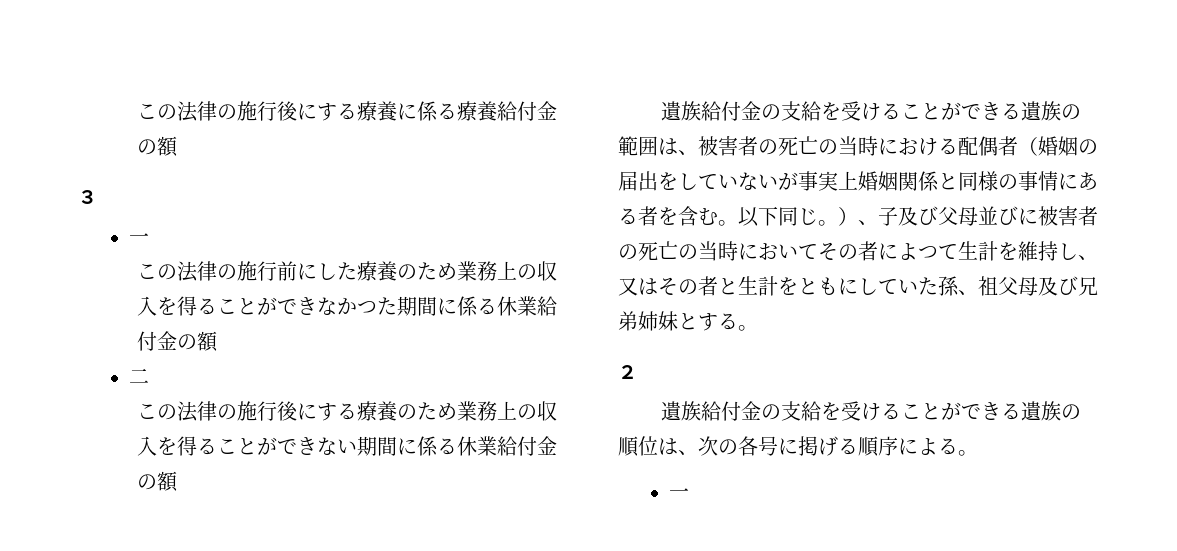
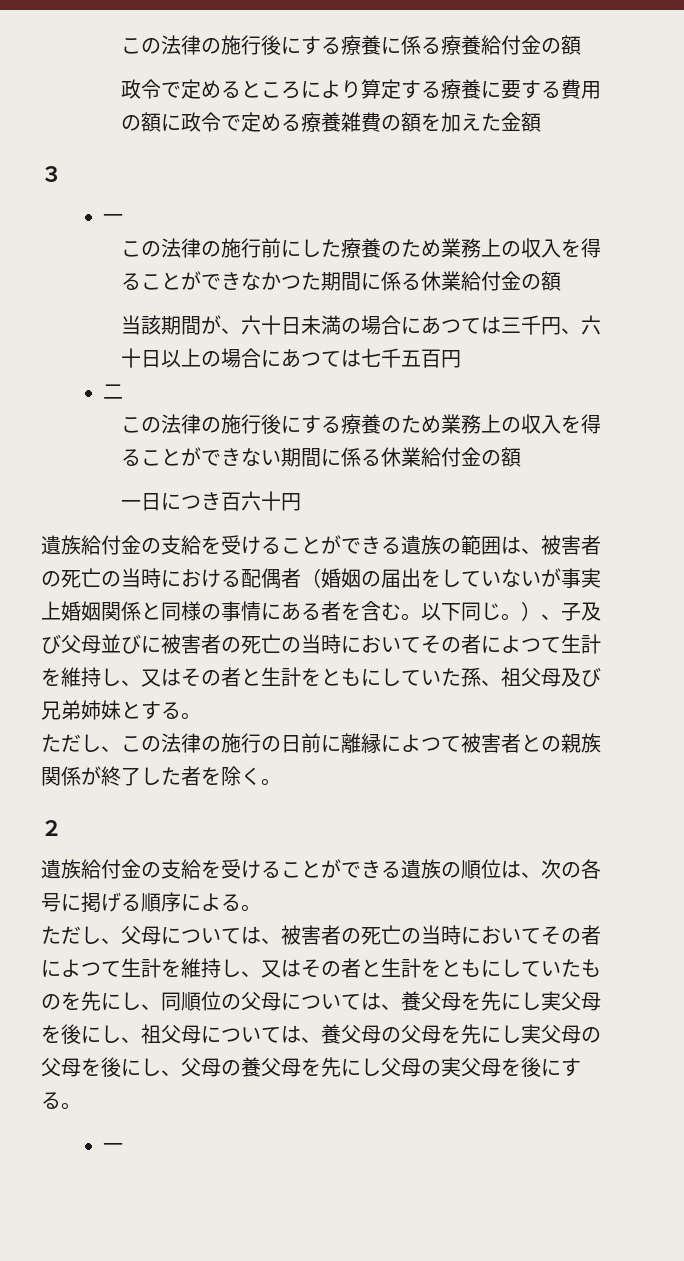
(178, 146) none -> [120,79,601,99] [120,112,541,132] // 政令で定めるところにより算定する療養に要する費用の額に政令で定める療養雑費の額を加えた金額
(218, 341) none -> [120,315,601,335] [120,348,461,368] // 当該期間が、六十日未満の場合にあつては三千円、六十日以上の場合にあつては七千五百円
(178, 481) none -> [120,491,301,511] // 一日につき百六十円
(758, 328) none -> [41,733,601,753] [41,766,281,786] // ただし、この法律の施行の日前に離縁によつて被害者との親族関係が終了した者を除く。
(978, 453) none -> [41,925,601,945] [41,958,601,978] [41,991,601,1011] [41,1024,601,1044] [41,1057,581,1077] [41,1092,81,1110] // ただし、父母については、被害者の死亡の当時においてその者によつて生計を維持し、又はその者と生計をともにしていたものを先にし、同順位の父母については、養父母を先にし実父母を後にし、祖父母については、養父母の父母を先にし実父母の父母を後にし、父母の養父母を先にし父母の実父母を後にする。

